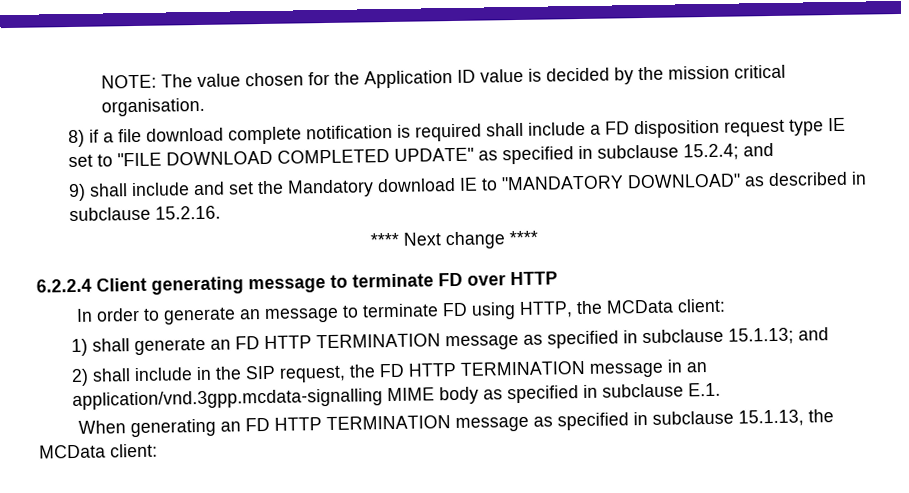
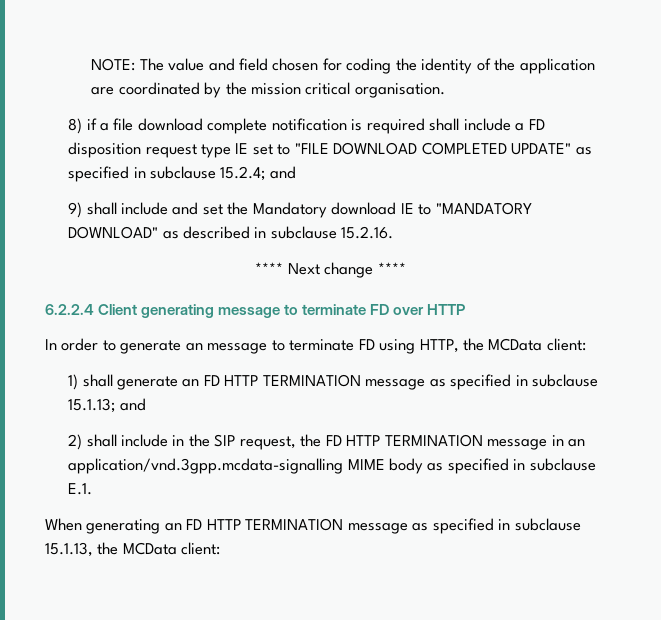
[244,67,610,89] chosen for the Application ID value is decided -> [208,58,595,74] [91,82,200,95] and field chosen for coding the identity of the application are coordinated

